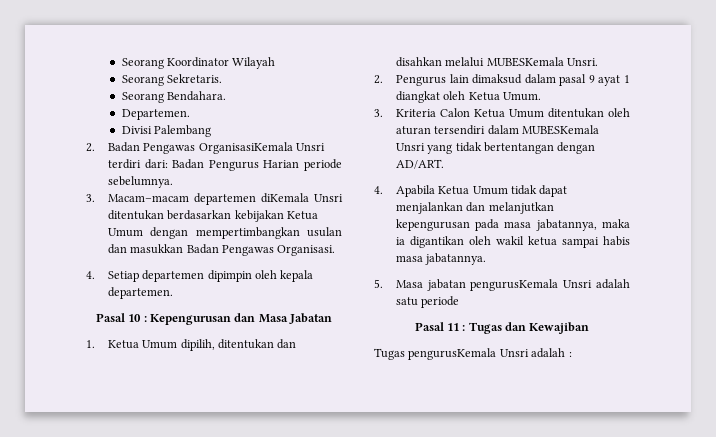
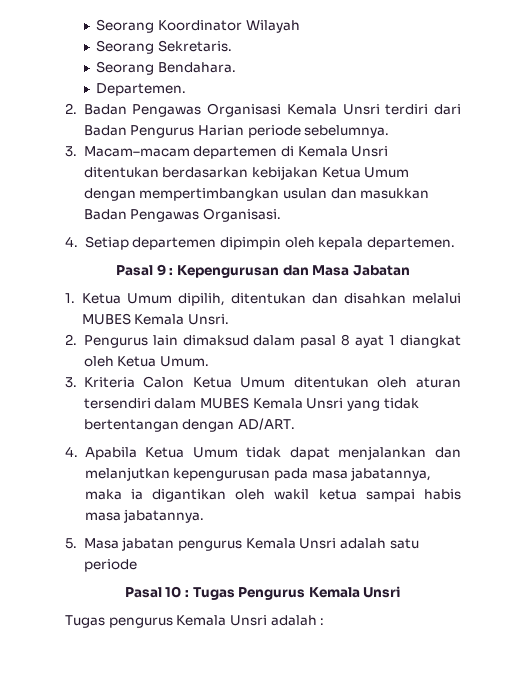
[121,125,212,137] // Divisi Palembang -> (187, 89) none
[198,142,293,154] OrganisasiKemala -> [207,103,337,117] Organisasi Kemala
[144,159,168,169] dari: -> [433,104,461,115] dari
[260,193,309,203] diKemala -> [281,146,348,157] di Kemala
[128,314,142,322] 10 -> [156,264,166,276] 9
[486,57,564,67] MUBESKemala -> [81,313,185,325] MUBES Kemala
[588,75,595,83] 9 -> [341,334,351,346] 8
[522,125,600,135] MUBESKemala -> [200,397,303,409] MUBES Kemala
[470,279,559,291] pengurusKemala -> [178,538,296,551] pengurus Kemala
[446,323,459,331] 11 -> [165,586,182,598] 10
[505,322,590,334] [374,348,497,360] dan Kewajiban // Tugas pengurusKemala -> [238,586,402,600] [65,615,227,628] Pengurus Kemala Unsri // Tugas pengurus Kemala

